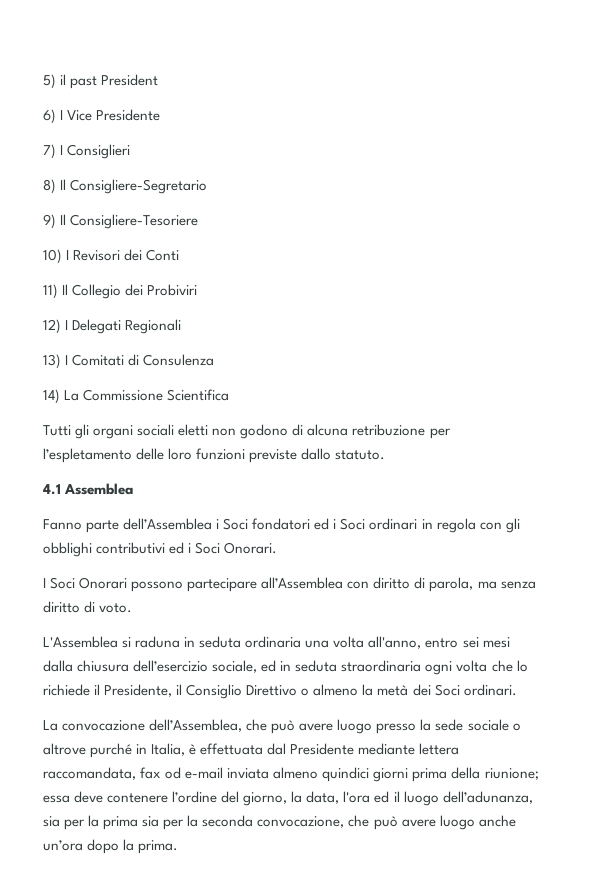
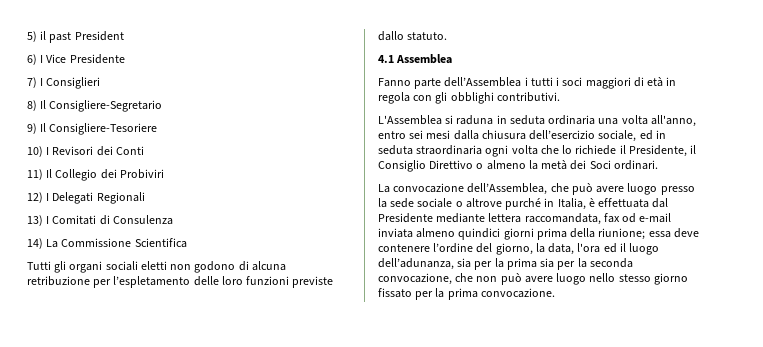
[223,518,418,530] Soci fondatori ed i Soci ordinari -> [530,77,664,89] tutti i soci maggiori di età
[96,542,278,554] [43,577,536,592] [43,601,133,613] contributivi ed i Soci Onorari. // I Soci Onorari possono partecipare all’Assemblea con diritto di parola, ma senza diritto di voto. -> [496,92,560,102] contributivi.
[373,815,516,830] [43,839,179,854] può avere luogo anche un’ora dopo la prima. -> [476,273,688,285] [378,288,555,300] non può avere luogo nello stesso giorno fissato per la prima convocazione.

